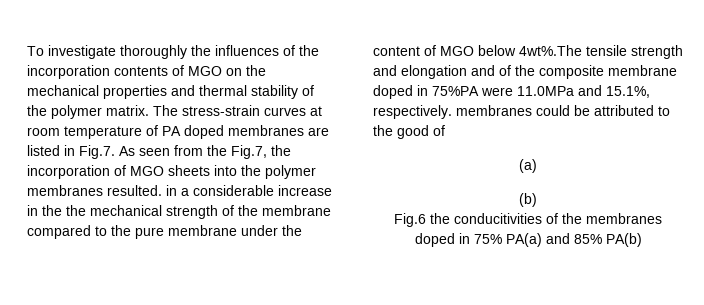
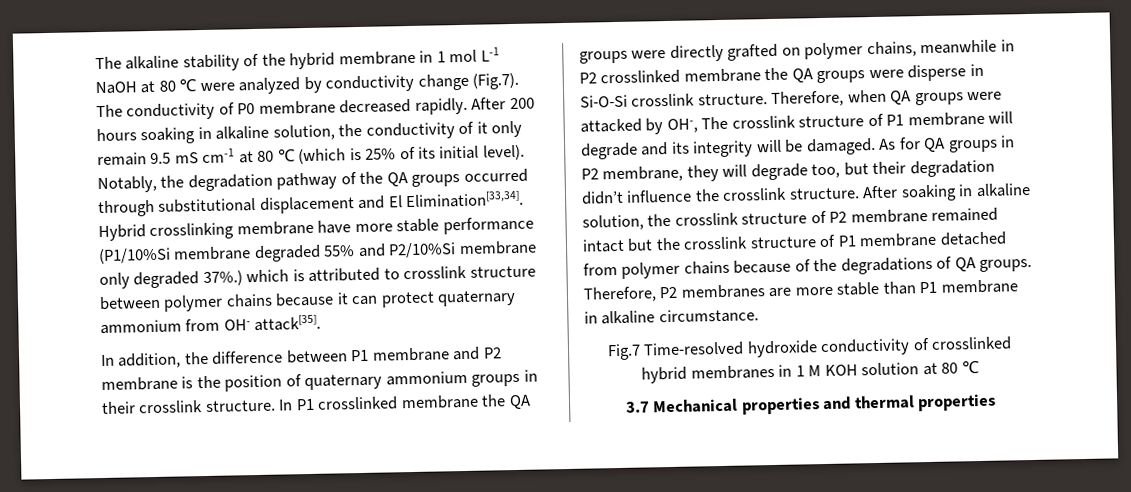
[27,45,319,59] [27,65,266,79] [27,85,314,99] [27,105,322,119] [27,125,329,139] [27,145,291,159] [27,165,316,179] [27,185,332,196] [27,205,331,219] [27,225,302,239] [373,45,683,59] [373,65,677,79] [373,85,650,99] [373,105,670,119] [373,125,445,139] [519,159,537,173] [519,193,537,207] [394,213,662,227] [414,233,642,247] To investigate thoroughly the influences of the incorporation contents of MGO on the mechanical properties and thermal stability of the polymer matrix. The stress-strain curves at room temperature of PA doped membranes are listed in Fig.7. As seen from the Fig.7, the incorporation of MGO sheets into the polymer membranes resulted. in a considerable increase in the the mechanical strength of the membrane compared to the pure membrane under the content of MGO below 4wt%.The tensile strength and elongation and of the composite membrane doped in 75%PA were 11.0MPa and 15.1%, respectively. membranes could be attributed to the good of // (a) // (b) // Fig.6 the conducitivities of the membranes doped in 75% PA(a) and 85% PA(b) -> [95,47,500,72] [95,72,520,95] [96,97,535,121] [96,120,523,145] [97,144,525,167] [97,168,528,194] [98,190,525,218] [98,216,534,242] [98,240,537,265] [99,265,536,290] [99,289,517,312] [100,314,322,335] [101,346,502,369] [101,369,538,392] [101,394,531,415] [579,39,1015,64] [579,63,984,85] [580,89,1003,108] [580,111,1014,135] [581,135,1016,160] [581,159,995,183] [581,182,1031,205] [582,207,999,231] [582,231,1007,253] [583,256,1033,279] [583,279,1018,303] [584,308,759,325] [606,336,1013,361] [641,360,980,384] [625,393,997,415] The alkaline stability of the hybrid membrane in 1 mol L-1 NaOH at 80 ℃ were analyzed by conductivity change (Fig.7). The conductivity of P0 membrane decreased rapidly. After 200 hours soaking in alkaline solution, the conductivity of it only remain 9.5 mS cm-1 at 80 ℃ (which is 25% of its initial level). Notably, the degradation pathway of the QA groups occurred through substitutional displacement and El Elimination[33,34]. Hybrid crosslinking membrane have more stable performance (P1/10%Si membrane degraded 55% and P2/10%Si membrane only degraded 37%.) which is attributed to crosslink structure between polymer chains because it can protect quaternary ammonium from OH- attack[35]. // In addition, the difference between P1 membrane and P2 membrane is the position of quaternary ammonium groups in their crosslink structure. In P1 crosslinked membrane the QA groups were directly grafted on polymer chains, meanwhile in P2 crosslinked membrane the QA groups were disperse in Si-O-Si crosslink structure. Therefore, when QA groups were attacked by OH-, The crosslink structure of P1 membrane will degrade and its integrity will be damaged. As for QA groups in P2 membrane, they will degrade too, but their degradation didn’t influence the crosslink structure. After soaking in alkaline solution, the crosslink structure of P2 membrane remained intact but the crosslink structure of P1 membrane detached from polymer chains because of the degradations of QA groups. Therefore, P2 membranes are more stable than P1 membrane in alkaline circumstance. // Fig.7 Time-resolved hydroxide conductivity of crosslinked hybrid membranes in 1 M KOH solution at 80 ℃ // 3.7 Mechanical properties and thermal properties

